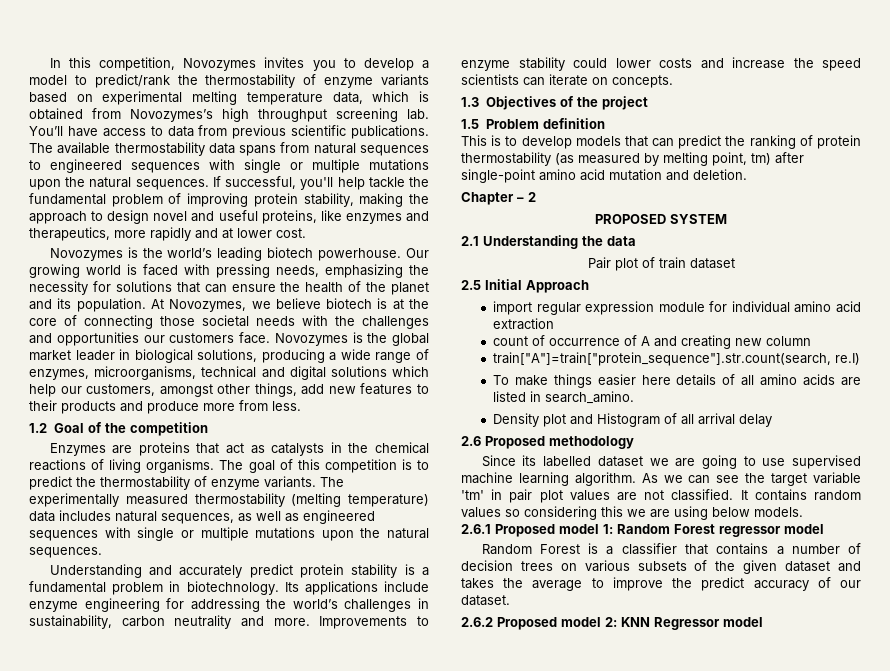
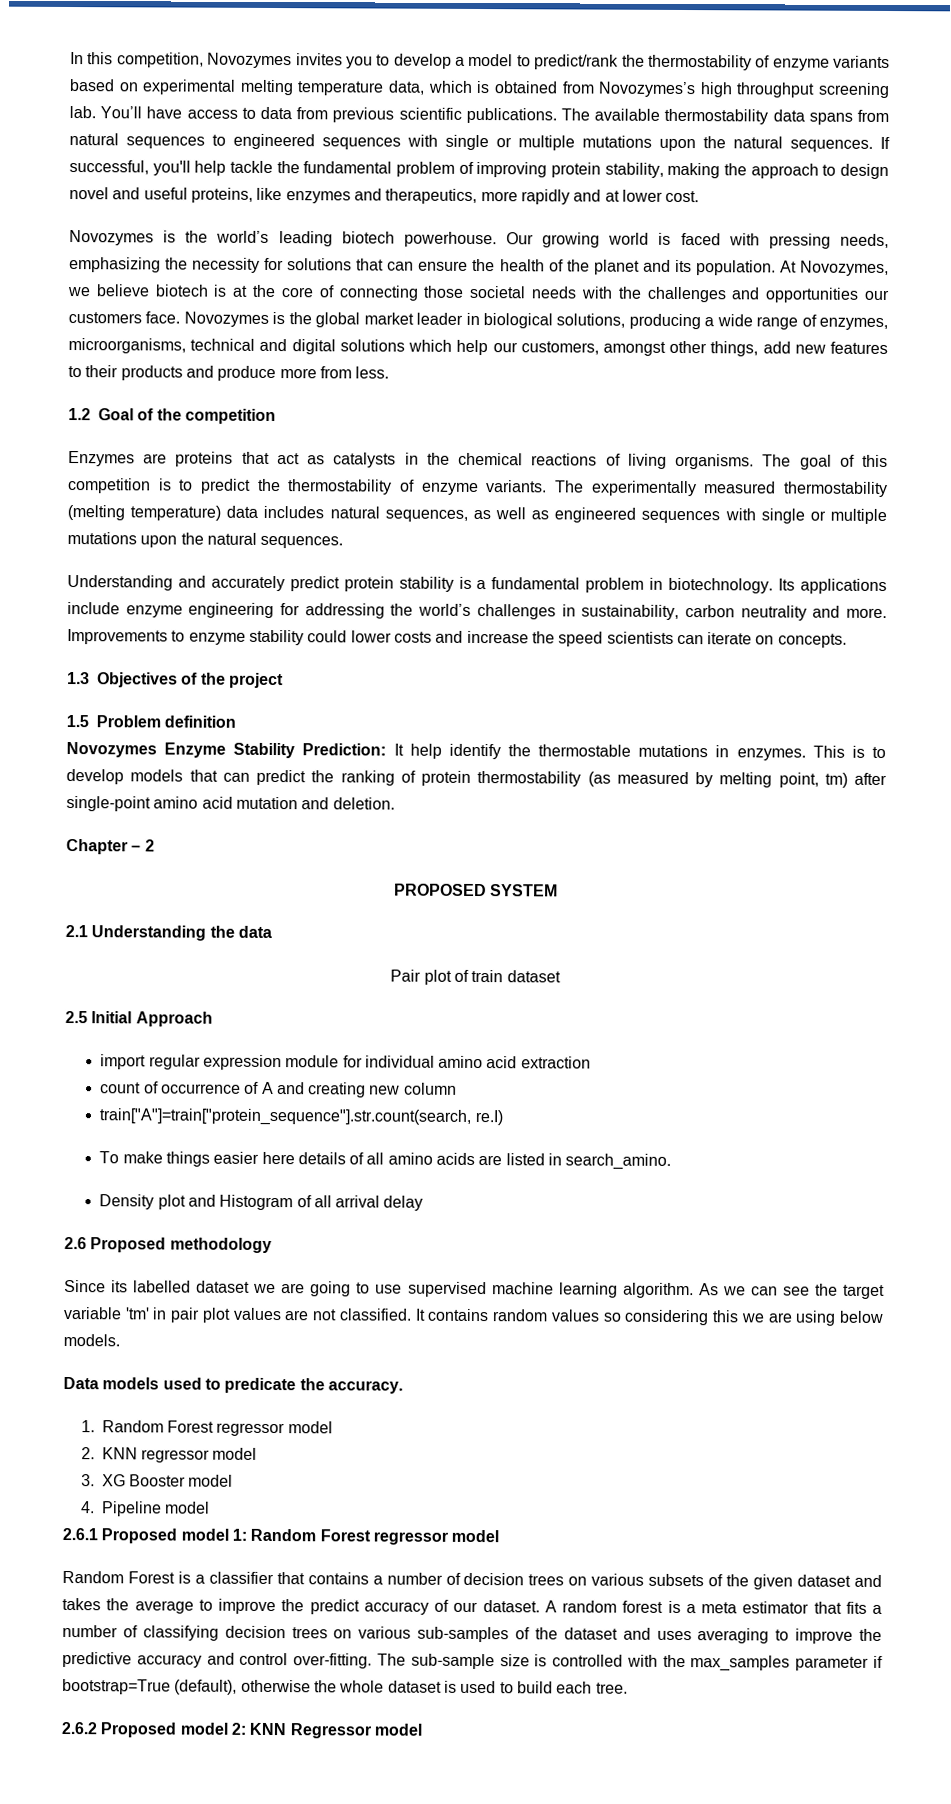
(605, 123) none -> [66,742,806,761] Novozymes Enzyme Stability Prediction: It help identify the thermostable mutations in enzymes.
(803, 512) none -> [63,1376,403,1394] [80,1420,333,1437] [80,1447,258,1463] [80,1474,234,1487] [80,1501,210,1517] // Data models used to predicate the accuracy. // 1. Random Forest regressor model // 2. KNN regressor model // 3. XG Booster model // 4. Pipeline model
(510, 600) none -> [544,1600,882,1614] [62,1624,882,1644] [62,1651,884,1672] [62,1678,628,1695] A random forest is a meta estimator that fits a number of classifying decision trees on various sub-samples of the dataset and uses averaging to improve the predictive accuracy and control over-fitting. The sub-sample size is controlled with the max_samples parameter if bootstrap=True (default), otherwise the whole dataset is used to build each tree.

